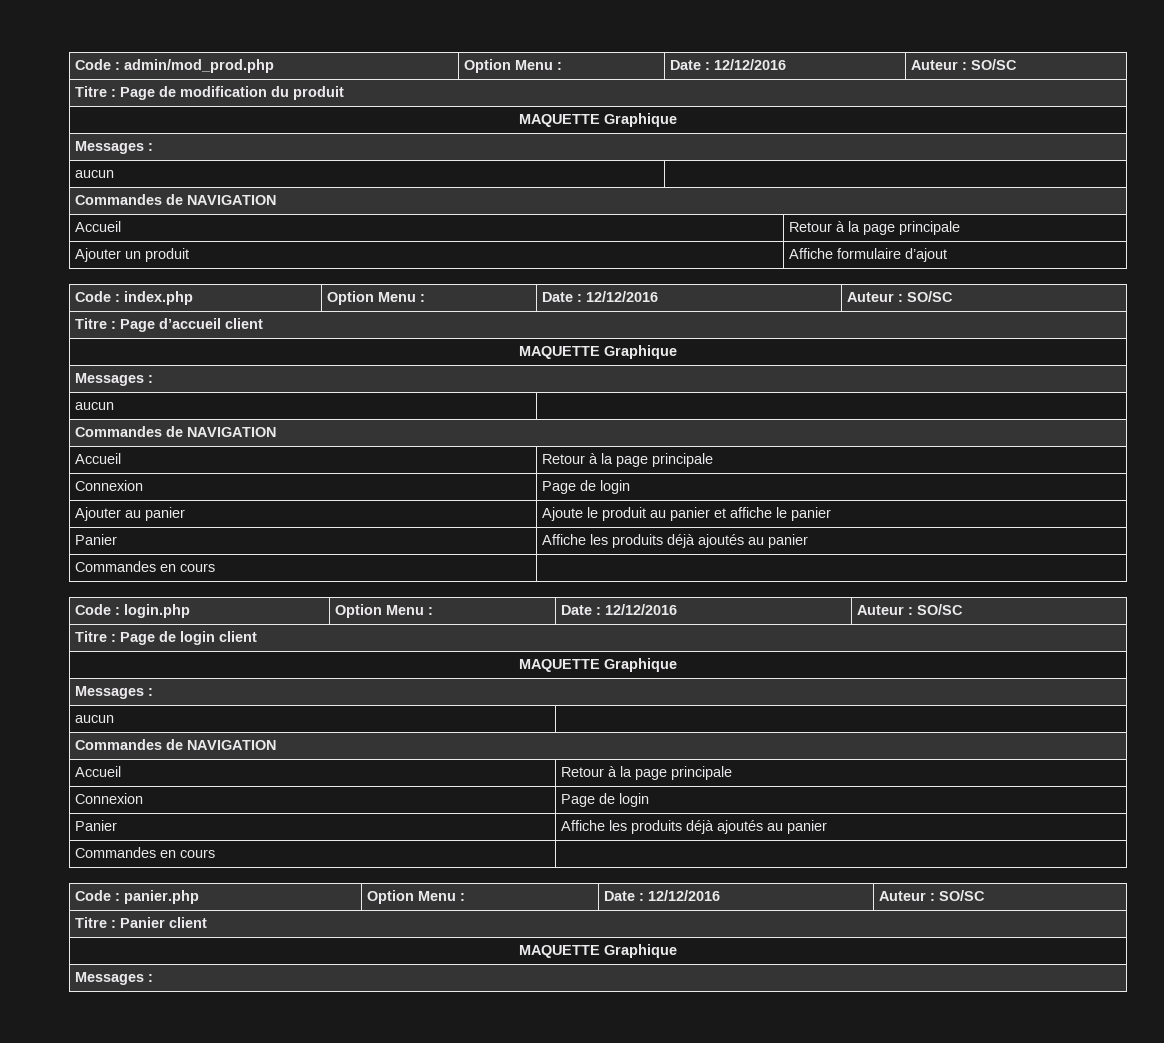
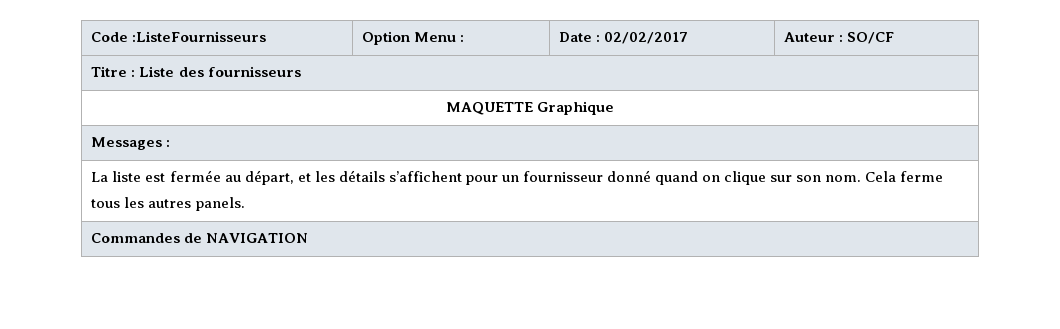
[75,59,275,73] [464,59,563,73] [670,59,787,70] [911,59,1018,70] [75,86,345,100] [519,113,677,127] [75,141,154,154] [75,170,115,178] [75,194,277,205] [75,221,122,232] [789,221,961,235] [75,248,190,262] [789,248,948,262] [75,291,194,305] [327,291,426,305] [542,291,659,302] [847,291,954,302] [75,318,264,332] [519,345,677,359] [75,373,154,386] [75,402,115,410] [75,426,277,437] [75,453,122,464] [542,453,714,467] [75,480,144,491] [542,480,631,494] [75,507,186,521] [542,507,832,521] [75,534,118,545] [542,534,809,548] [75,561,216,572] [75,604,191,618] [335,604,434,618] [561,604,678,615] [857,604,964,615] [75,631,258,645] [519,658,677,672] [75,686,154,699] [75,715,115,723] [75,739,277,750] [75,766,122,777] [561,766,733,780] [75,793,144,804] [561,793,650,807] [75,820,118,831] [561,820,828,834] [75,847,216,858] [75,890,200,904] [367,890,466,904] [604,890,721,901] [879,890,986,901] [75,917,208,928] [519,944,677,958] [75,972,154,985] Code : admin/mod_prod.php | Option Menu : | Date : 12/12/2016 | Auteur : SO/SC // Titre : Page de modification du produit // MAQUETTE Graphique // Messages : // aucun | // Commandes de NAVIGATION // Accueil | Retour à la page principale // Ajouter un produit | Affiche formulaire d’ajout // Code : index.php | Option Menu : | Date : 12/12/2016 | Auteur : SO/SC // Titre : Page d’accueil client // MAQUETTE Graphique // Messages : // aucun | // Commandes de NAVIGATION // Accueil | Retour à la page principale // Connexion | Page de login // Ajouter au panier | Ajoute le produit au panier et affiche le panier // Panier | Affiche les produits déjà ajoutés au panier // Commandes en cours | // Code : login.php | Option Menu : | Date : 12/12/2016 | Auteur : SO/SC // Titre : Page de login client // MAQUETTE Graphique // Messages : // aucun | // Commandes de NAVIGATION // Accueil | Retour à la page principale // Connexion | Page de login // Panier | Affiche les produits déjà ajoutés au panier // Commandes en cours | // Code : panier.php | Option Menu : | Date : 12/12/2016 | Auteur : SO/SC // Titre : Panier client // MAQUETTE Graphique // Messages : -> [91,31,267,42] [362,31,465,45] [559,32,689,44] [784,32,895,44] [91,66,301,77] [445,101,615,115] [91,137,171,150] [91,170,944,185] [91,197,245,211] [91,233,309,243] Code :ListeFournisseurs | Option Menu : | Date : 02/02/2017 | Auteur : SO/CF // Titre : Liste des fournisseurs // MAQUETTE Graphique // Messages : // La liste est fermée au départ, et les détails s’affichent pour un fournisseur donné quand on clique sur son nom. Cela ferme tous les autres panels. // Commandes de NAVIGATION

